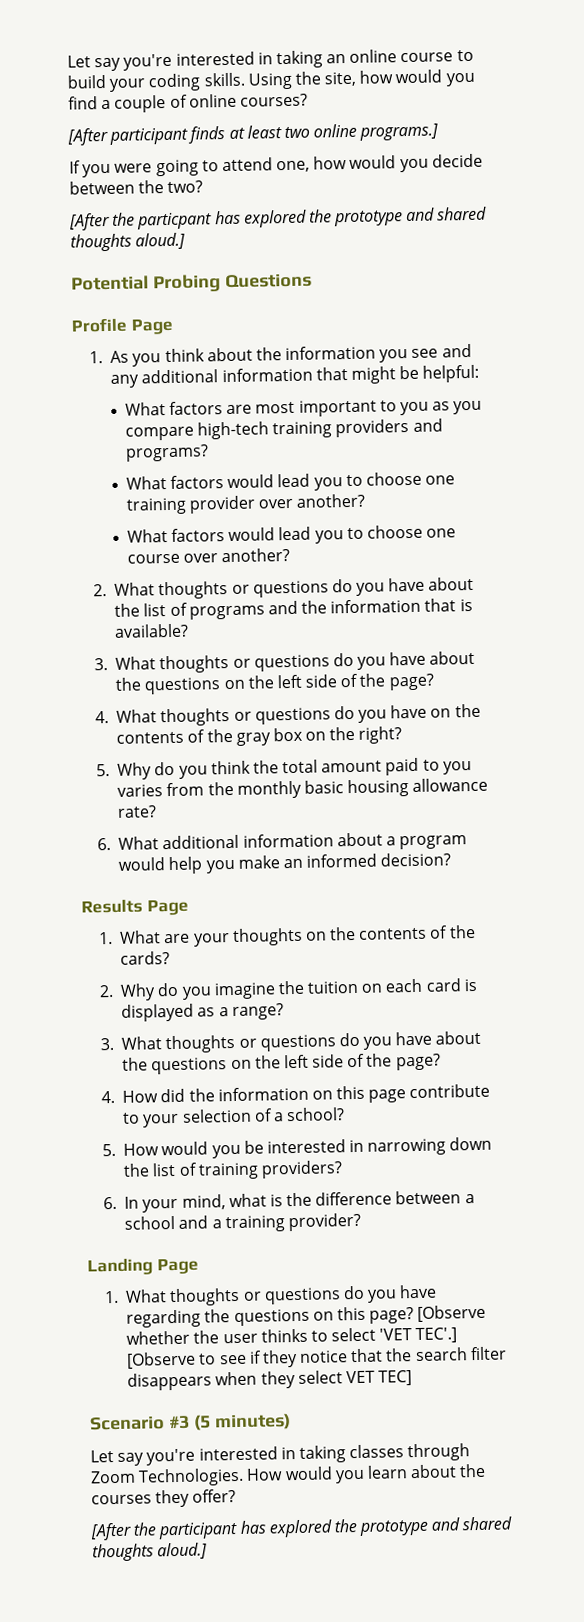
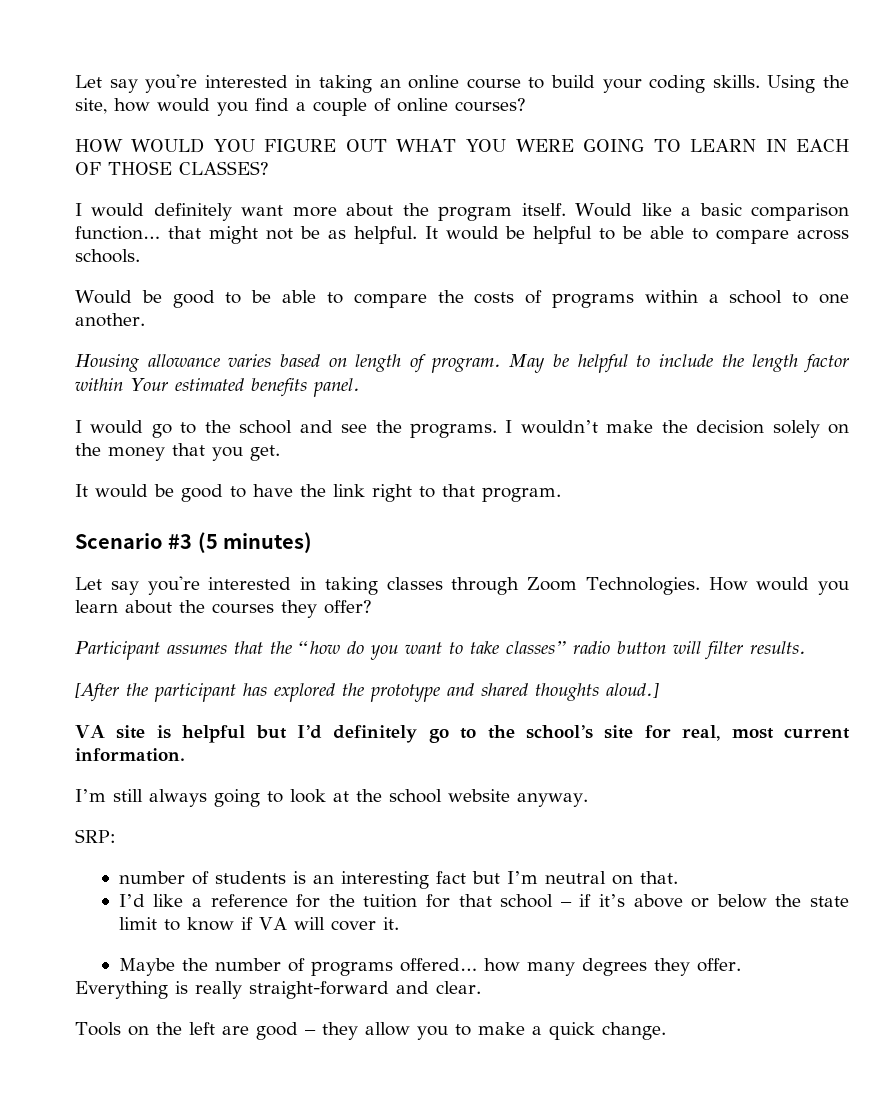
[67,123,439,146] [69,153,483,178] [69,180,204,195] [69,206,488,231] [70,232,186,252] [71,273,312,293] [71,317,174,335] [89,343,472,367] [110,364,480,388] [124,399,483,417] [124,418,443,441] [124,444,209,462] [125,471,456,491] [125,493,366,515] [126,524,457,544] [126,547,291,564] [93,576,475,600] [114,598,473,620] [114,623,190,638] [94,650,476,674] [115,673,435,695] [95,703,481,727] [116,726,403,746] [96,757,472,780] [117,777,489,799] [117,805,158,818] [97,832,468,851] [118,852,452,875] [81,898,189,916] [98,924,476,947] [120,951,171,965] [99,978,478,1001] [121,1003,284,1022] [100,1030,482,1054] [122,1053,441,1075] [101,1083,491,1104] [122,1107,346,1128] [102,1136,493,1159] [123,1160,343,1180] [103,1190,475,1213] [124,1212,361,1233] [87,1257,199,1276] [104,1284,438,1307] [126,1304,487,1328] [126,1327,458,1345] [126,1346,507,1369] [127,1370,413,1391] [After participant finds at least two online programs.] // If you were going to attend one, how would you decide between the two? // [After the particpant has explored the prototype and shared thoughts aloud.] // Potential Probing Questions // Profile Page // 1. As you think about the information you see and any additional information that might be helpful: // What factors are most important to you as you compare high-tech training providers and programs? // What factors would lead you to choose one training provider over another? // What factors would lead you to choose one course over another? // 2. What thoughts or questions do you have about the list of programs and the information that is available? // 3. What thoughts or questions do you have about the questions on the left side of the page? // 4. What thoughts or questions do you have on the contents of the gray box on the right? // 5. Why do you think the total amount paid to you varies from the monthly basic housing allowance rate? // 6. What additional information about a program would help you make an informed decision? // Results Page // 1. What are your thoughts on the contents of the cards? // 2. Why do you imagine the tuition on each card is displayed as a range? // 3. What thoughts or questions do you have about the questions on the left side of the page? // 4. How did the information on this page contribute to your selection of a school? // 5. How would you be interested in narrowing down the list of training providers? // 6. In your mind, what is the difference between a school and a training provider? // Landing Page // 1. What thoughts or questions do you have regarding the questions on this page? [Observe whether the user thinks to select 'VET TEC'.] [Observe to see if they notice that the search filter disappears when they select VET TEC] -> [75,138,849,153] [75,161,269,175] [75,203,849,221] [75,226,849,244] [75,249,140,263] [75,290,849,308] [75,313,145,327] [75,354,850,373] [75,378,360,397] [75,420,849,438] [75,443,280,461] [75,484,561,502] HOW WOULD YOU FIGURE OUT WHAT YOU WERE GOING TO LEARN IN EACH OF THOSE CLASSES? // I would definitely want more about the program itself. Would like a basic comparison function… that might not be as helpful. It would be helpful to be able to compare across schools. // Would be good to be able to compare the costs of programs within a school to one another. // Housing allowance varies based on length of program. May be helpful to include the length factor within Your estimated benefits panel. // I would go to the school and see the programs. I wouldn’t make the decision solely on the money that you get. // It would be good to have the link right to that program.
(237, 1496) none -> [75,641,806,660] // Participant assumes that the “how do you want to take classes” radio button will filter results.
(208, 1551) none -> [75,725,850,743] [75,748,185,762] [75,789,588,807] [75,829,116,843] [118,871,678,889] [118,894,849,908] [118,917,399,931] [118,958,741,976] [75,981,481,999] [75,1022,666,1040] // VA site is helpful but I’d definitely go to the school’s site for real, most current information. // I’m still always going to look at the school website anyway. // SRP: // number of students is an interesting fact but I’m neutral on that. // I’d like a reference for the tuition for that school – if it’s above or below the state limit to know if VA will cover it. // Maybe the number of programs offered… how many degrees they offer. // Everything is really straight-forward and clear. // Tools on the left are good – they allow you to make a quick change.

